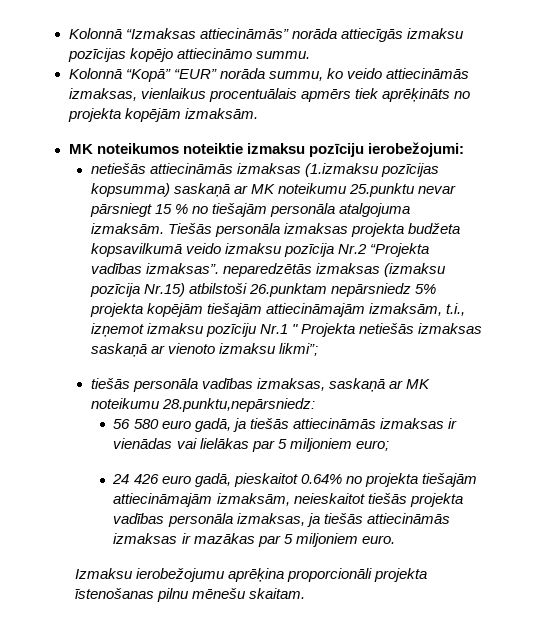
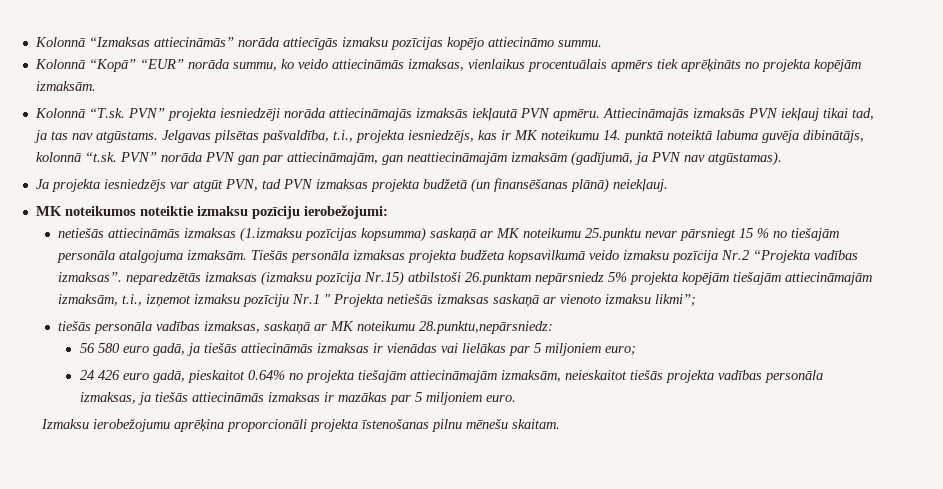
(258, 113) none -> [34,108,874,121] [33,130,864,143] [35,151,782,166] [35,178,668,193] // Kolonnā “T.sk. PVN” projekta iesniedzēji norāda attiecināmajās izmaksās iekļautā PVN apmēru. Attiecināmajās izmaksās PVN iekļauj tikai tad, ja tas nav atgūstams. Jelgavas pilsētas pašvaldība, t.i., projekta iesniedzējs, kas ir MK noteikumu 14. punktā noteiktā labuma guvēja dibinātājs, kolonnā “t.sk. PVN” norāda PVN gan par attiecināmajām, gan neattiecināmajām izmaksām (gadījumā, ja PVN nav atgūstamas). // Ja projekta iesniedzējs var atgūt PVN, tad PVN izmaksas projekta budžetā (un finansēšanas plānā) neiekļauj.

